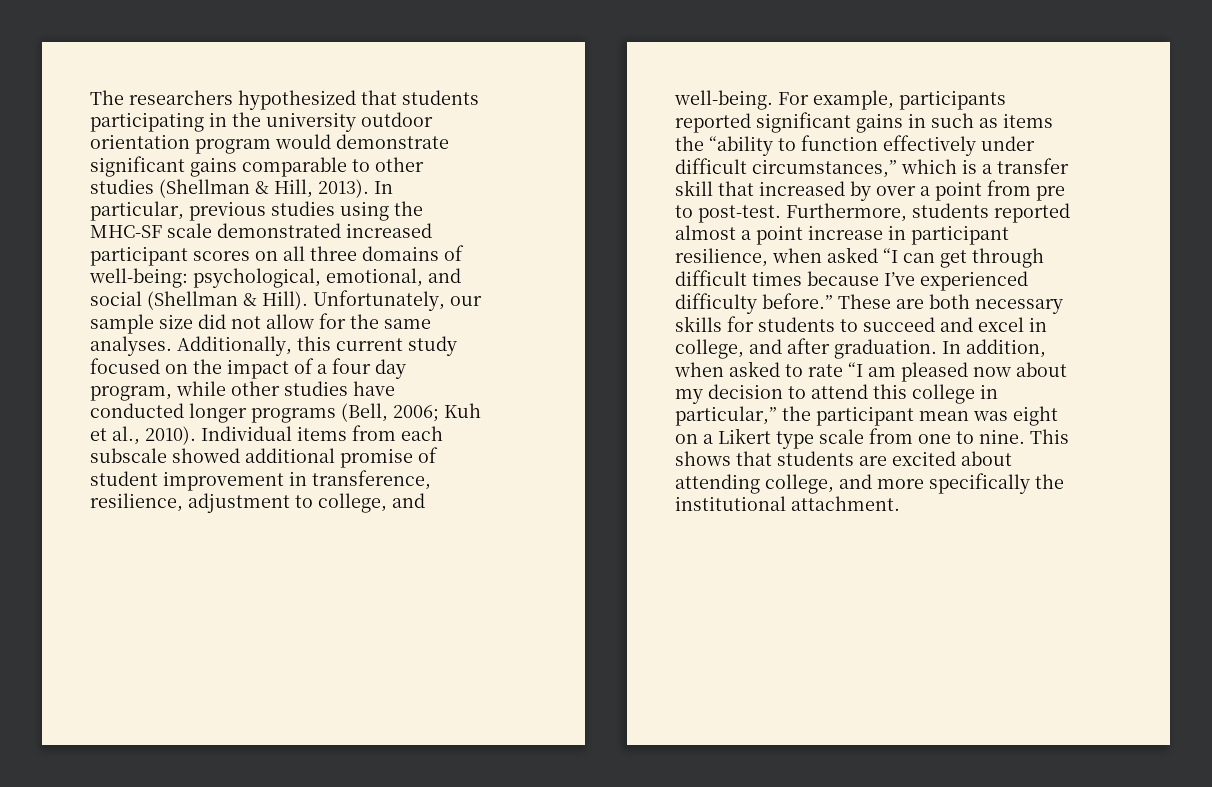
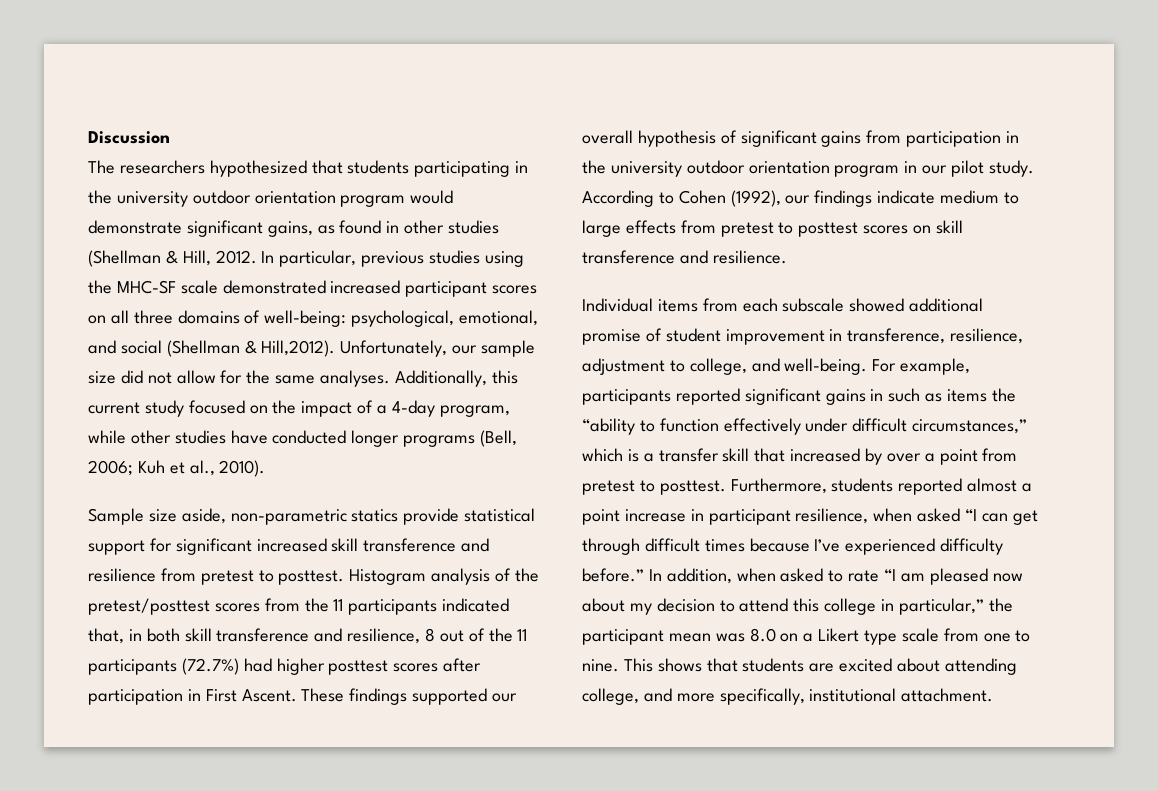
(90, 97) none -> [88,131,170,144] Discussion //
[190,157,370,177] gains comparable to -> [267,220,400,237] gains, as found in
[318,179,369,198] 2013). -> [215,250,257,264] 2012.
[262,291,308,310] Hill). -> [261,340,336,357] Hill,2012).
[332,358,406,379] four day -> [391,400,435,417] 4-day
(196, 435) none -> [88,508,536,525] [88,538,490,555] [88,568,539,585] [88,598,510,615] [88,628,528,644] [88,658,482,675] [88,688,518,705] [582,130,1020,147] [582,160,1034,177] [582,190,1019,207] [582,220,963,237] [582,250,787,264] // Sample size aside, non-parametric statics provide statistical support for significant increased skill transference and resilience from pretest to posttest. Histogram analysis of the pretest/posttest scores from the 11 participants indicated that, in both skill transference and resilience, 8 out of the 11 participants (72.7%) had higher posttest scores after participation in First Ascent. These findings supported our overall hypothesis of significant gains from participation in the university outdoor orientation program in our pilot study. According to Cohen (1992), our findings indicate medium to large effects from pretest to posttest scores on skill transference and resilience. //
[1036,186,1065,201] [675,205,781,223] pre to post-test. -> [582,480,726,495] pretest to posttest.
[838,294,1063,314] [675,316,1047,332] [675,338,937,359] These are both necessary skills for students to succeed and excel in college, and after graduation. -> (644, 575) none
[1013,406,1058,426] eight -> [749,628,776,642] 8.0
[929,473,1064,494] specifically the -> [719,688,805,705] specifically,

